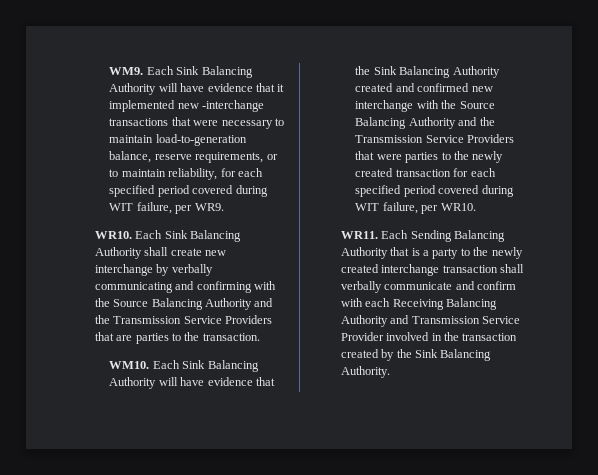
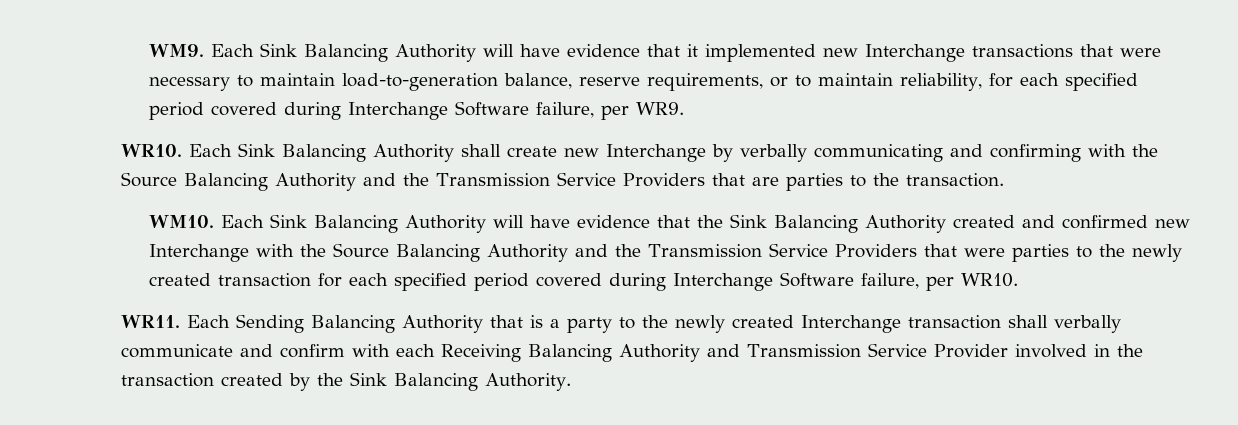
[202,100,265,112] -interchange -> [864,44,965,62] Interchange
[109,203,134,211] WIT -> [347,101,529,120] Interchange Software
[94,264,153,276] interchange -> [605,144,706,162] Interchange
[355,100,414,112] interchange -> [148,244,249,262] Interchange
[355,203,380,211] WIT -> [672,272,854,291] Interchange Software
[381,264,440,276] interchange -> [800,315,901,333] Interchange

